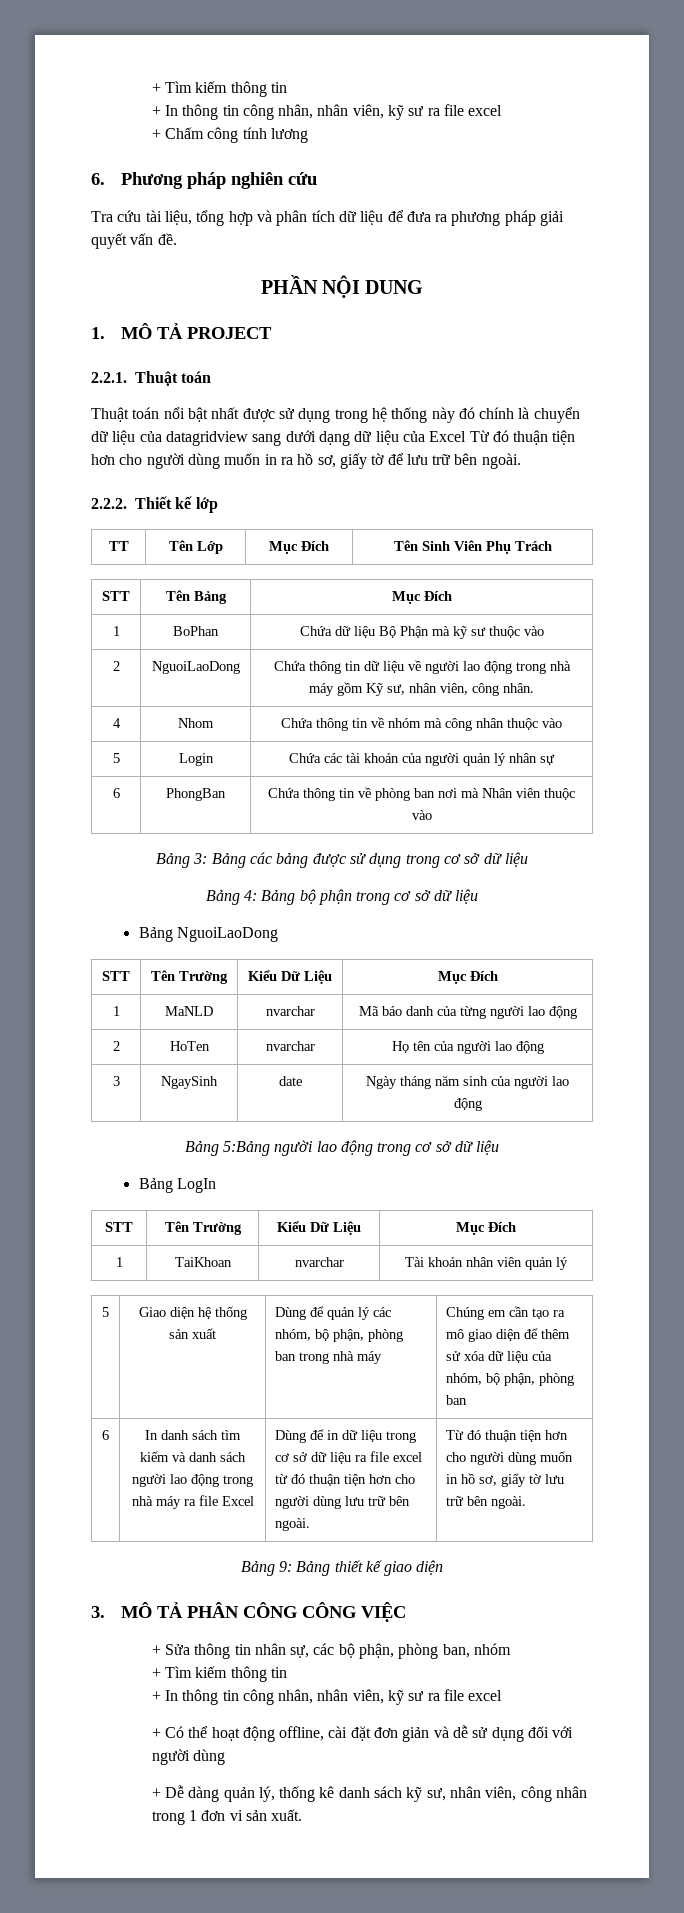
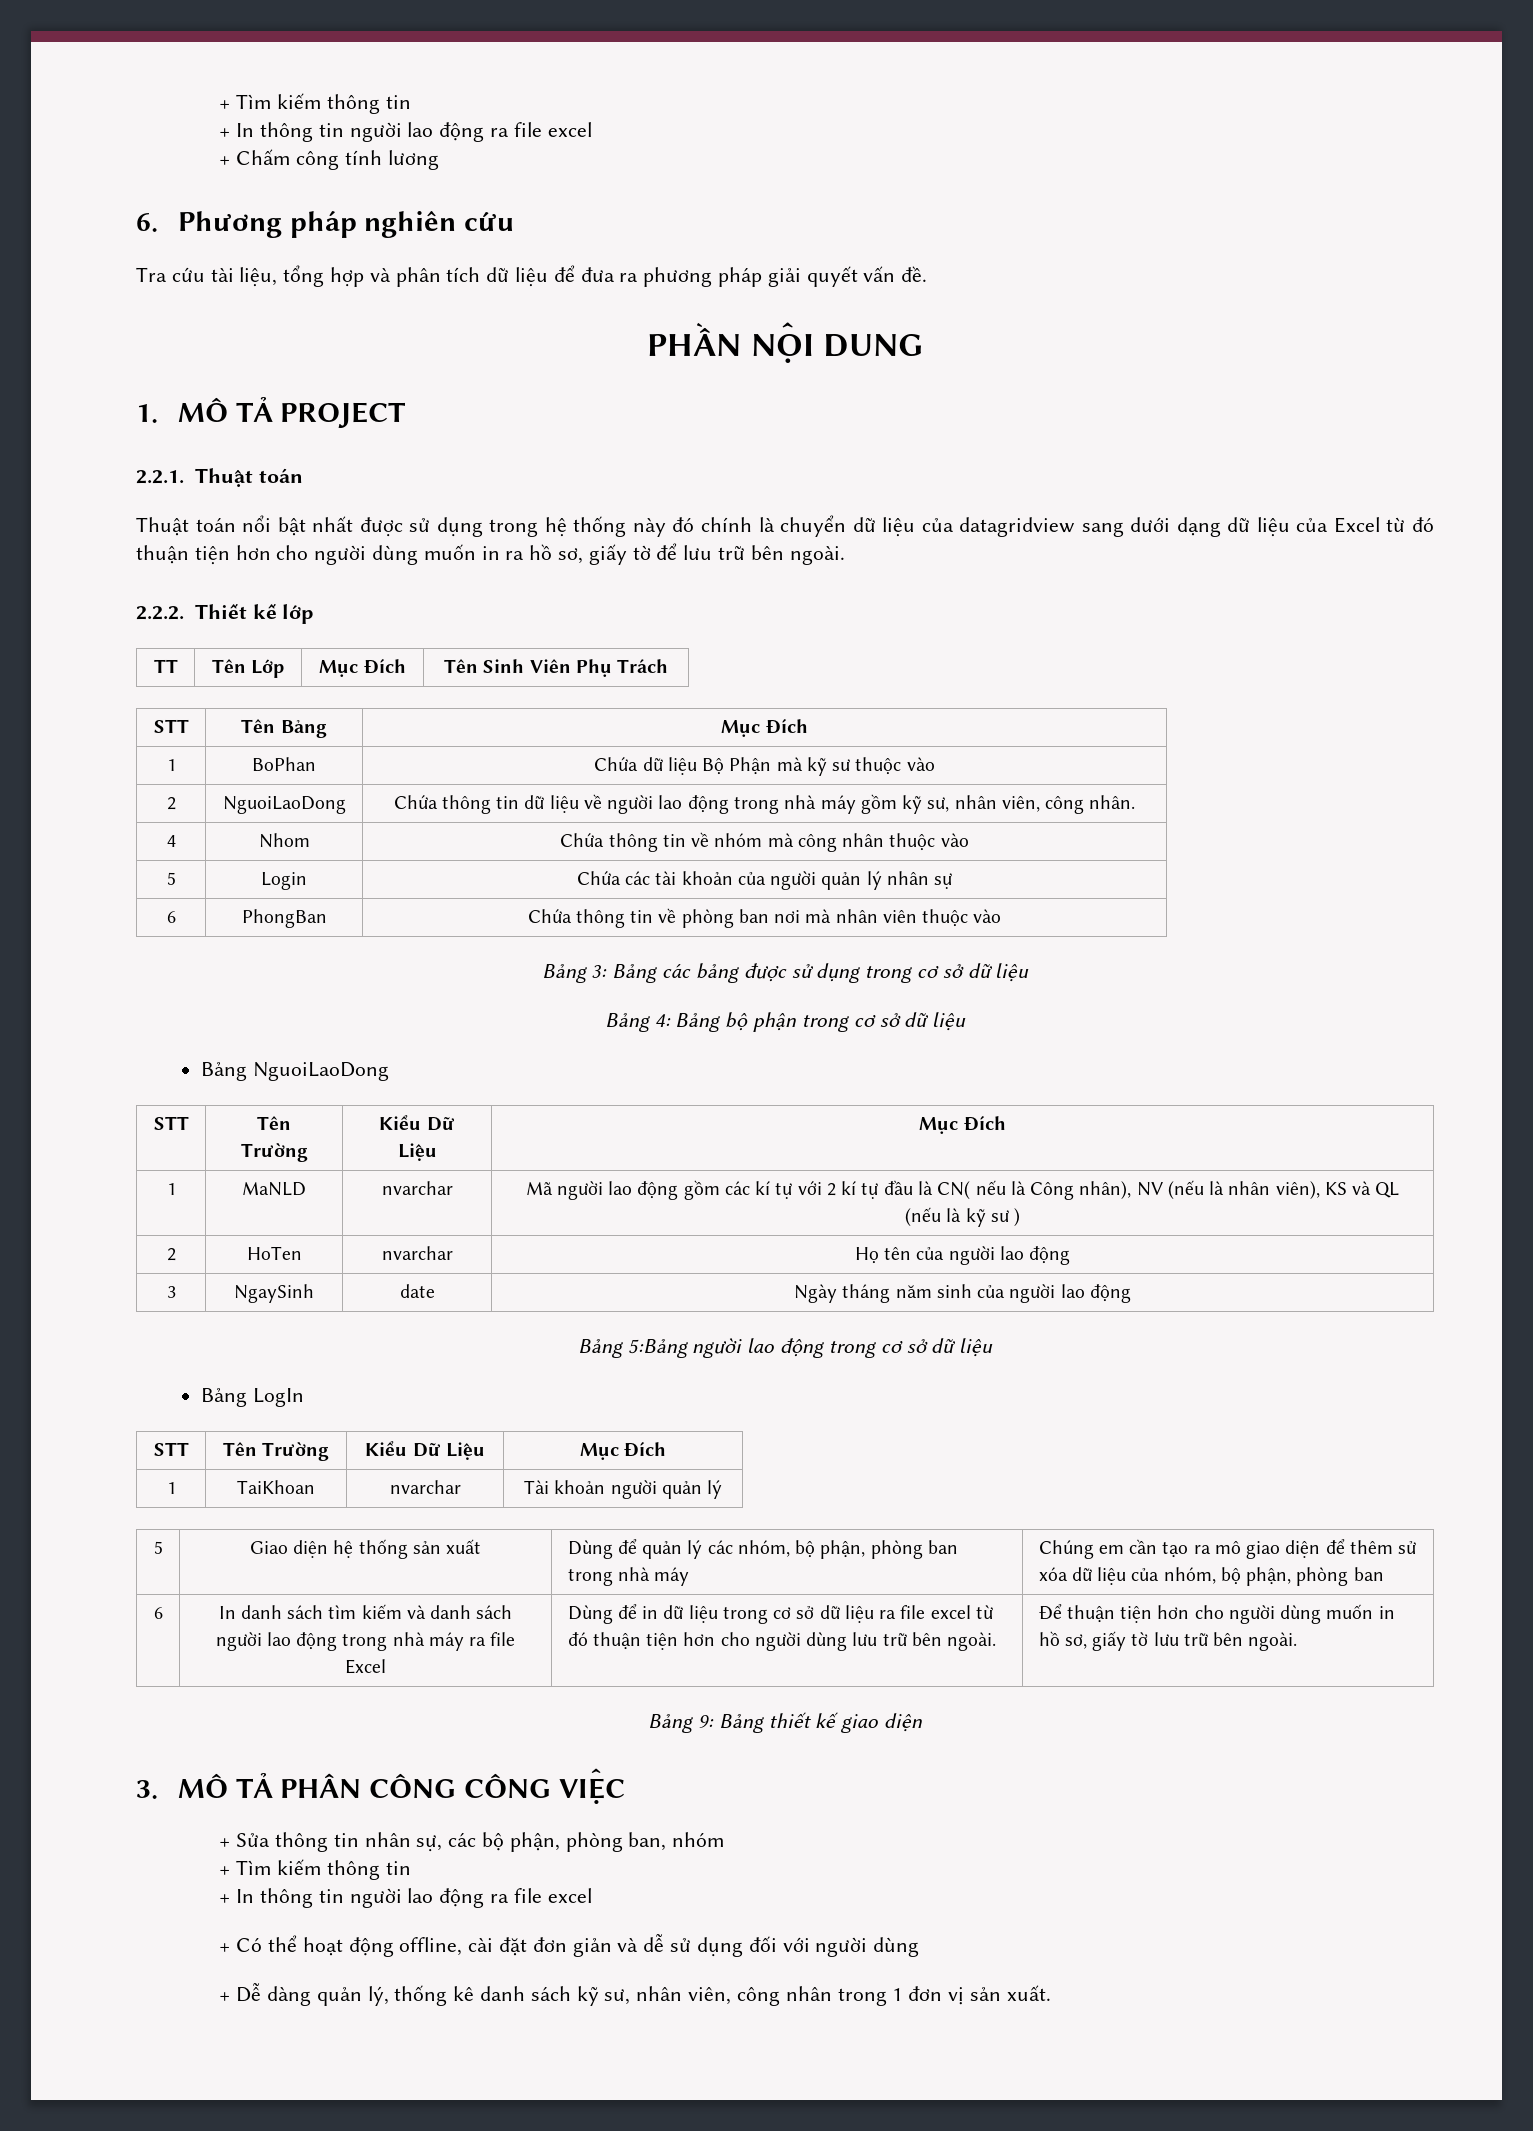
[151,81,287,97] [151,104,425,120] + Tìm kiếm thông tin // + In thông tin công nhân, nhân viên, kỹ sư -> [219,93,411,114] [219,122,485,142] + Tìm kiếm thông tin // + In thông tin người lao động
[469,430,490,442] Từ -> [1386,517,1406,532] từ
[366,683,384,696] Kỹ -> [902,795,923,814] kỹ
[482,788,513,798] Nhân -> [835,909,878,923] nhân
[381,1006,577,1019] báo danh của từng người lao động -> [556,1180,1400,1200] [904,1207,1021,1227] người lao động gồm các kí tự với 2 kí tự đầu là CN( nếu là Công nhân), NV (nếu là nhân viên), KS và QL (nếu là kỹ sư )
[466,1257,522,1267] nhân viên -> [610,1480,657,1499] người
[446,1430,482,1440] Từ đó -> [1038,1604,1062,1620] Để
[242,1689,425,1705] công nhân, nhân viên, kỹ sư -> [349,1888,485,1908] người lao động
[229,1810,243,1821] vi -> [947,1987,964,2005] vị

